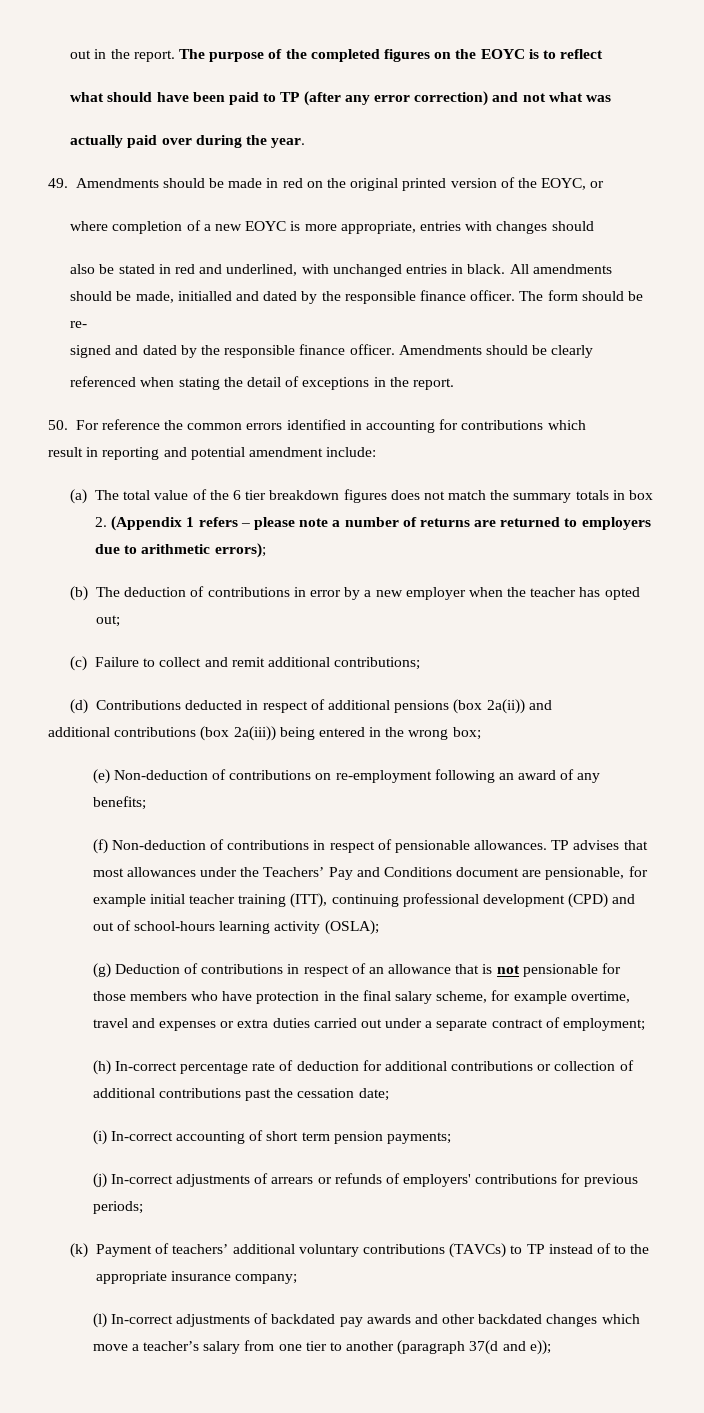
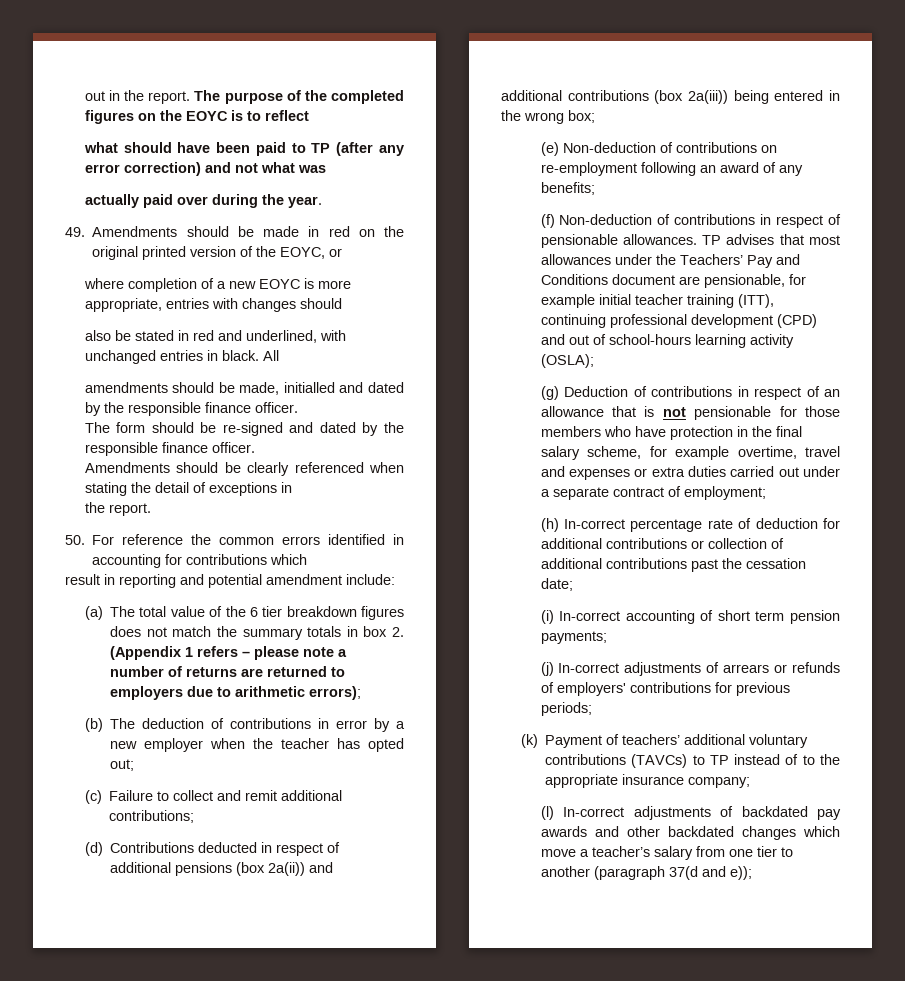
(529, 269) none -> (279, 355) //
(516, 295) none -> (298, 407) //
[70,321,88,328] [70,344,395,358] re- // signed and dated by the responsible finance officer. -> [222,422,405,436] [84,442,255,456] re-signed and dated by the responsible finance officer. //
(594, 351) // -> (290, 469) none
(386, 382) none -> (292, 487) //

